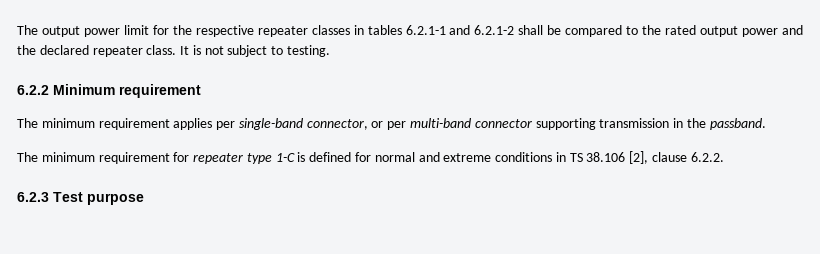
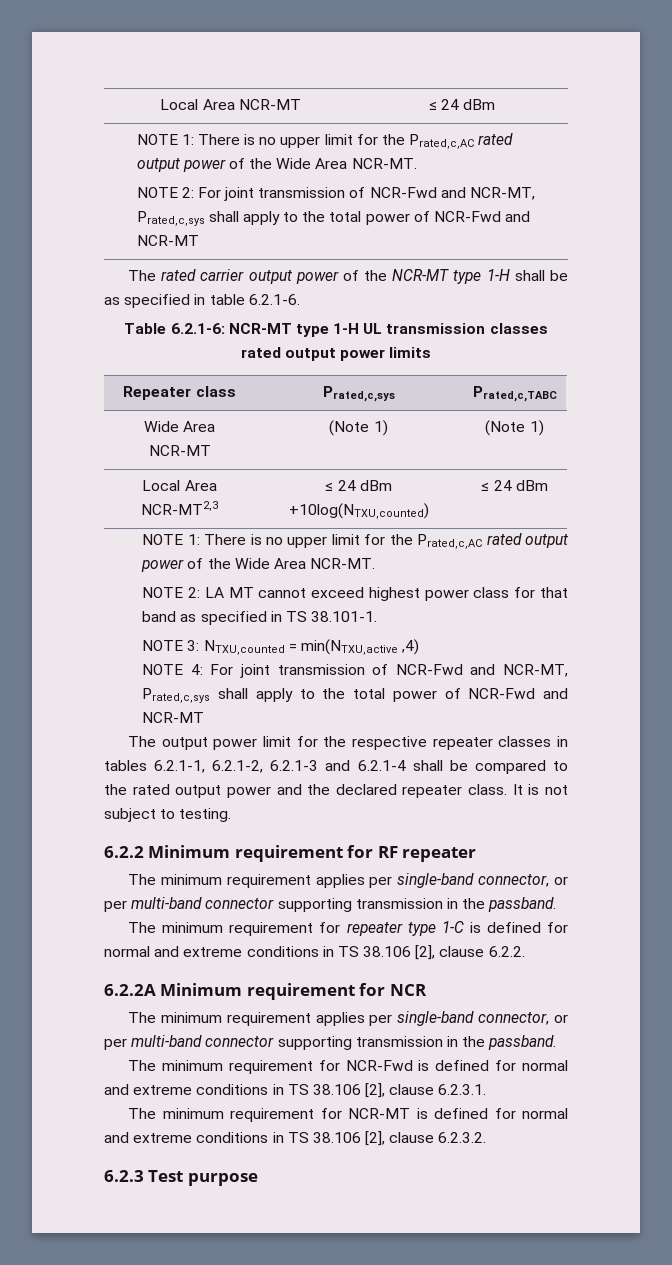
(17, 30) none -> [160,99,301,110] [428,99,496,110] [136,133,514,149] [136,158,417,172] [136,187,535,201] [136,211,531,226] [136,235,199,246] [128,269,568,284] [104,294,300,308] [124,323,548,337] [240,347,432,361] [123,386,236,400] [322,386,395,402] [472,386,557,402] [143,421,216,432] [148,445,211,456] [329,420,388,436] [485,420,544,436] [142,480,217,491] [141,501,218,515] [325,480,392,491] [288,503,429,519] [481,480,548,491] [142,533,568,549] [141,558,376,572] [142,587,568,601] [142,611,378,625] [142,639,420,655] [142,664,568,678] [142,688,569,703] [142,712,205,723] Local Area NCR-MT | ≤ 24 dBm // NOTE 1: There is no upper limit for the Prated,c,AC rated output power of the Wide Area NCR-MT. // NOTE 2: For joint transmission of NCR-Fwd and NCR-MT, Prated,c,sys shall apply to the total power of NCR-Fwd and NCR-MT // The rated carrier output power of the NCR-MT type 1-H shall be as specified in table 6.2.1-6. // Table 6.2.1-6: NCR-MT type 1-H UL transmission classes rated output power limits // Repeater class | Prated,c,sys | Prated,c,TABC // Wide Area NCR-MT | (Note 1) | (Note 1) // Local Area NCR-MT2,3 | ≤ 24 dBm +10log(NTXU,counted) | ≤ 24 dBm // NOTE 1: There is no upper limit for the Prated,c,AC rated output power of the Wide Area NCR-MT. // NOTE 2: LA MT cannot exceed highest power class for that band as specified in TS 38.101-1. // NOTE 3: NTXU,counted = min(NTXU,active ,4) // NOTE 4: For joint transmission of NCR-Fwd and NCR-MT, Prated,c,sys shall apply to the total power of NCR-Fwd and NCR-MT //
[405,25,515,35] 6.2.1-1 and 6.2.1-2 -> [154,760,406,773] 6.2.1-1, 6.2.1-2, 6.2.1-3 and 6.2.1-4
(201, 91) none -> [347,845,477,862] for RF repeater
(724, 157) none -> [104,983,427,1000] [128,1011,568,1026] [104,1035,557,1050] [128,1060,568,1074] [104,1083,487,1098] [128,1108,568,1122] [104,1131,487,1146] // 6.2.2A Minimum requirement for NCR // The minimum requirement applies per single-band connector, or per multi-band connector supporting transmission in the passband. // The minimum requirement for NCR-Fwd is defined for normal and extreme conditions in TS 38.106 [2], clause 6.2.3.1. // The minimum requirement for NCR-MT is defined for normal and extreme conditions in TS 38.106 [2], clause 6.2.3.2.

